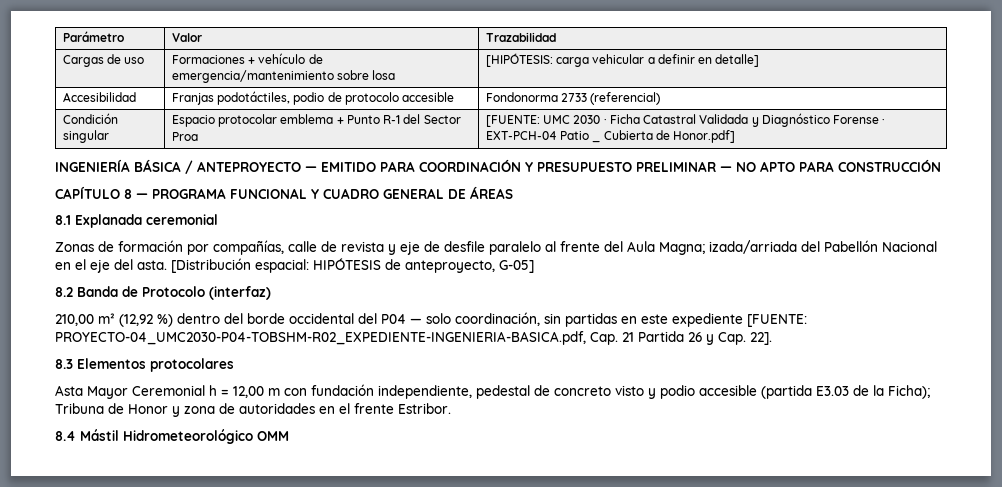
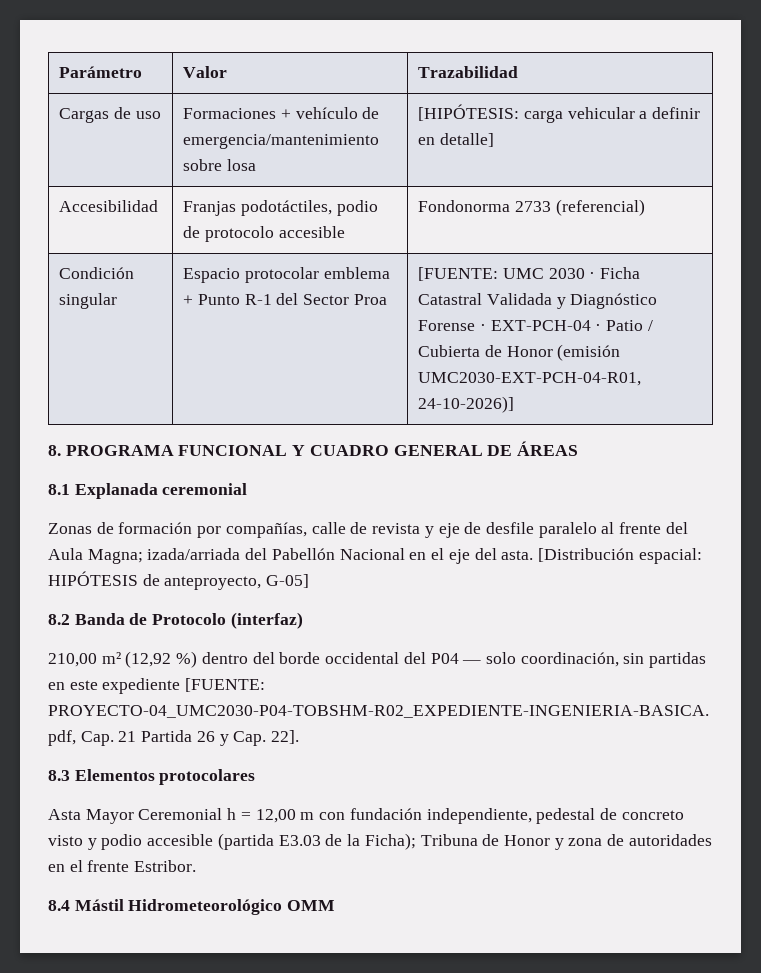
[560,131,590,140] [592,140,601,143] [603,130,736,143] [55,159,941,174] [55,186,148,199] Patio _ Cubierta de Honor.pdf] // INGENIERÍA BÁSICA / ANTEPROYECTO — EMITIDO PARA COORDINACIÓN Y PRESUPUESTO PRELIMINAR — NO APTO PARA CONSTRUCCIÓN // CAPÍTULO 8 — -> [595,320,653,331] [418,344,621,361] [418,372,642,386] [418,396,515,413] [48,445,61,456] · Patio / Cubierta de Honor (emisión UMC2030-EXT-PCH-04-R01, 24-10-2026)] // 8.

